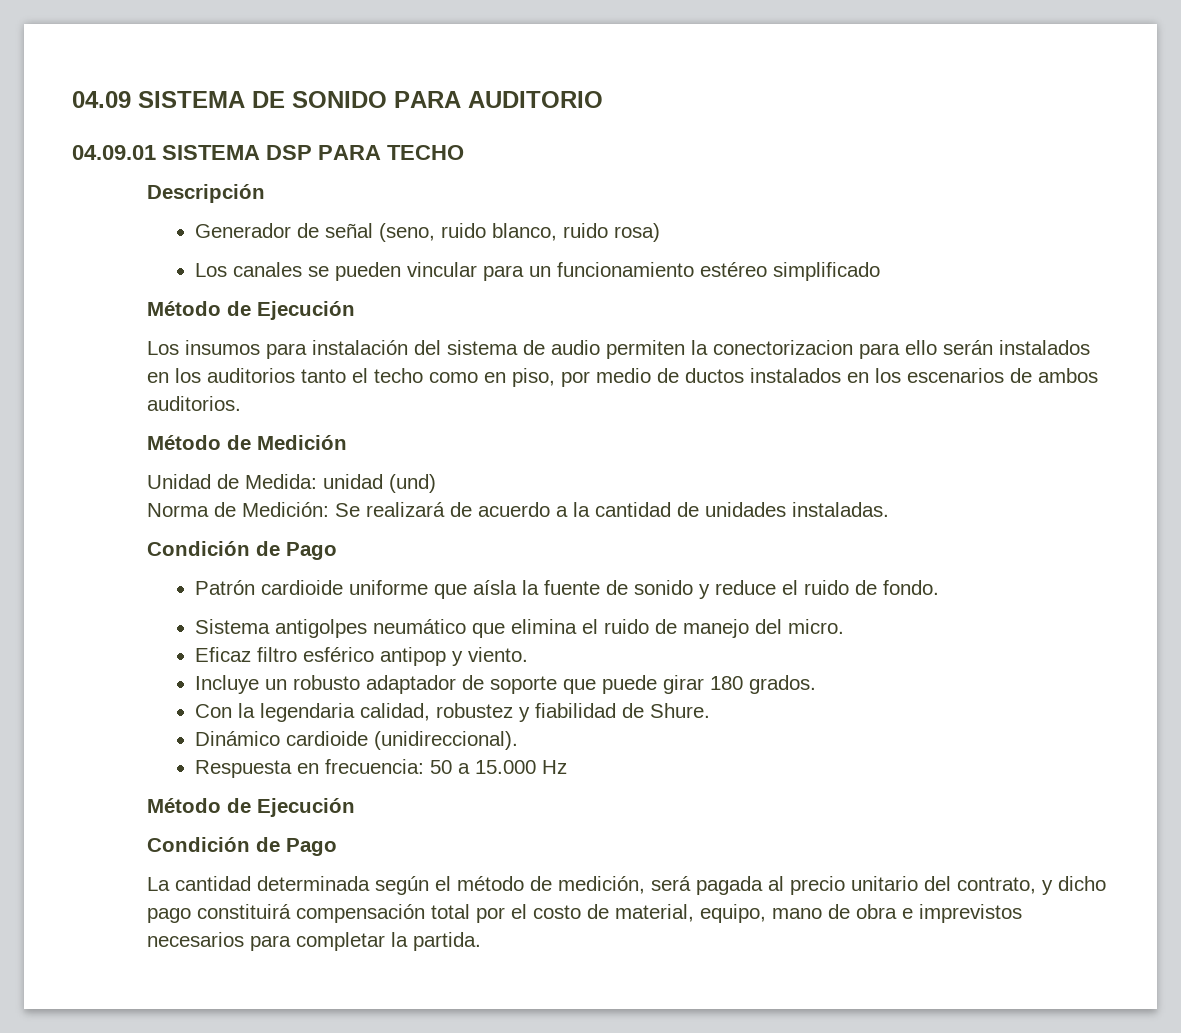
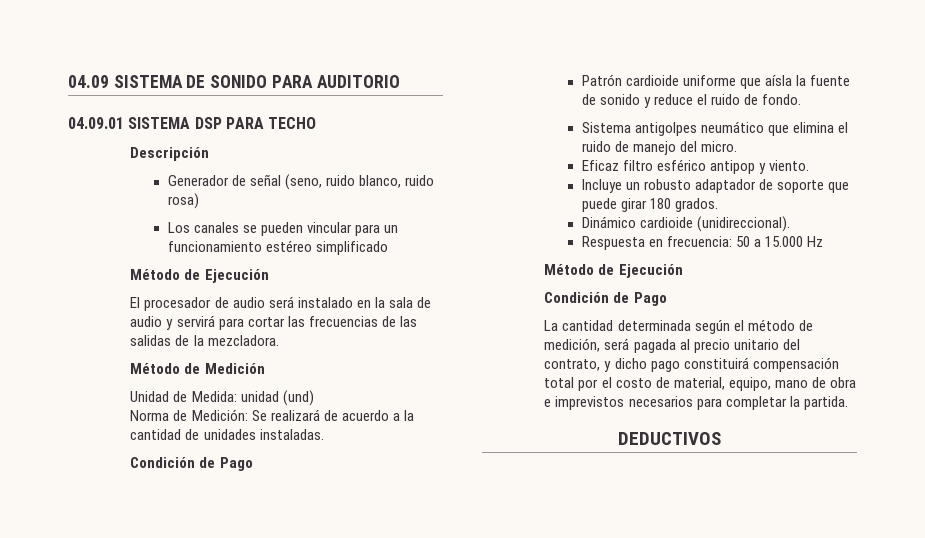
[147,340,1091,359] [147,368,1099,387] [147,396,242,411] Los insumos para instalación del sistema de audio permiten la conectorizacion para ello serán instalados en los auditorios tanto el techo como en piso, por medio de ductos instalados en los escenarios de ambos auditorios. -> [130,296,431,311] [130,315,417,330] [130,335,279,346] El procesador de audio será instalado en la sala de audio y servirá para cortar las frecuencias de las salidas de la mezcladora.
[195,703,711,722] // Con la legendaria calidad, robustez y fiabilidad de Shure. -> (718, 205) none
(482, 941) none -> [618,432,721,445] // DEDUCTIVOS

